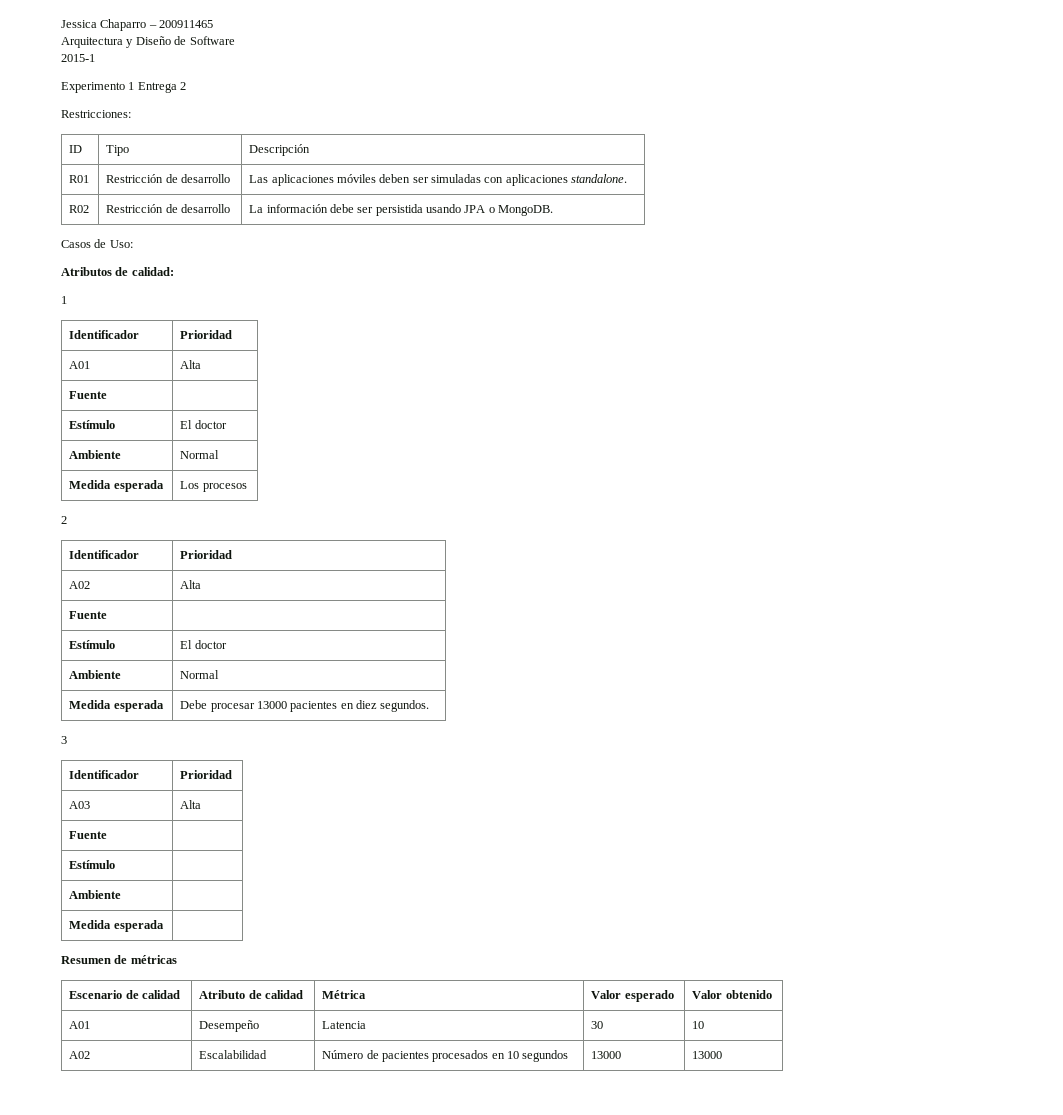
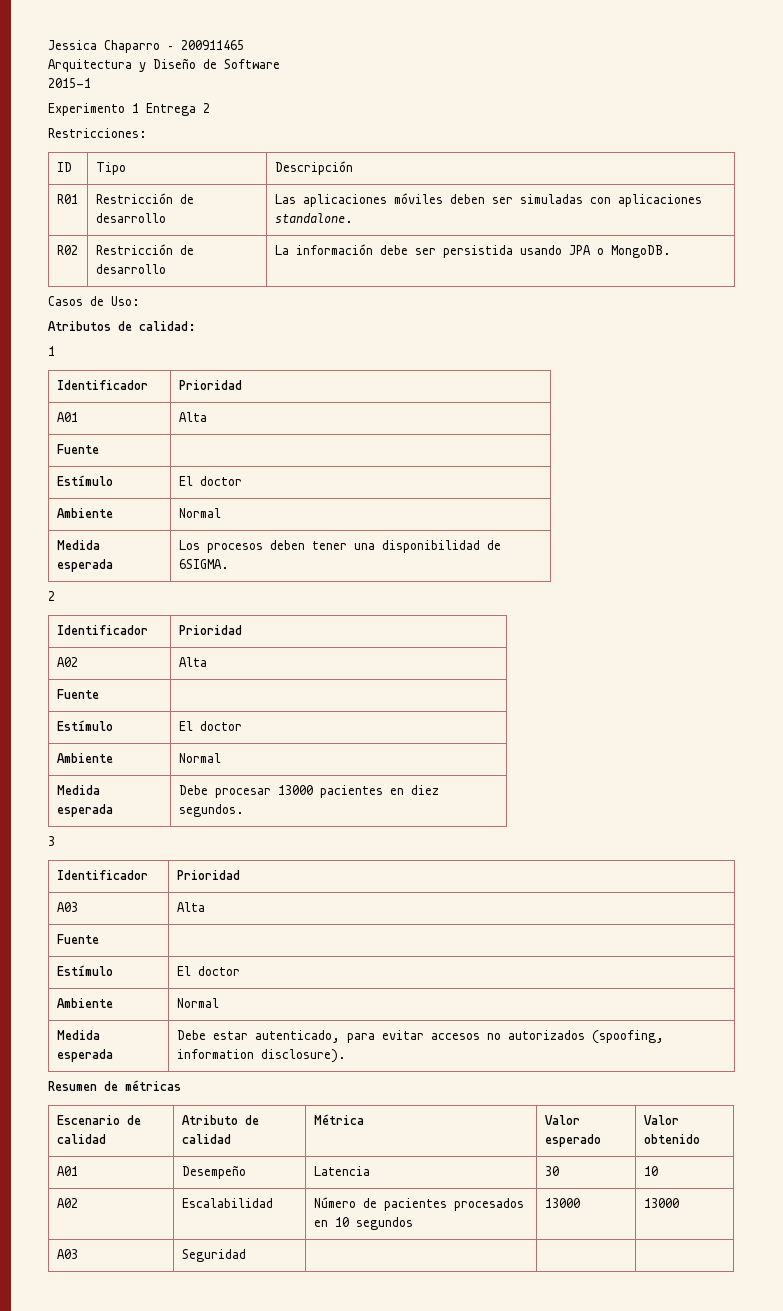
(247, 487) none -> [269,540,501,553] [178,559,229,569] deben tener una disponibilidad de 6SIGMA.
[69,890,122,899] [69,920,164,932] // Ambiente | // Medida esperada | -> [176,966,240,976] [56,998,113,1008] [176,998,219,1008] [56,1030,100,1040] [56,1049,113,1062] [176,1030,664,1044] [176,1049,346,1063] El doctor // Ambiente | Normal // Medida esperada | Debe estar autenticado, para evitar accesos no autorizados (spoofing, information disclosure).
(723, 1055) none -> [56,1249,78,1259] [181,1249,246,1262] // A03 | Seguridad | | |

